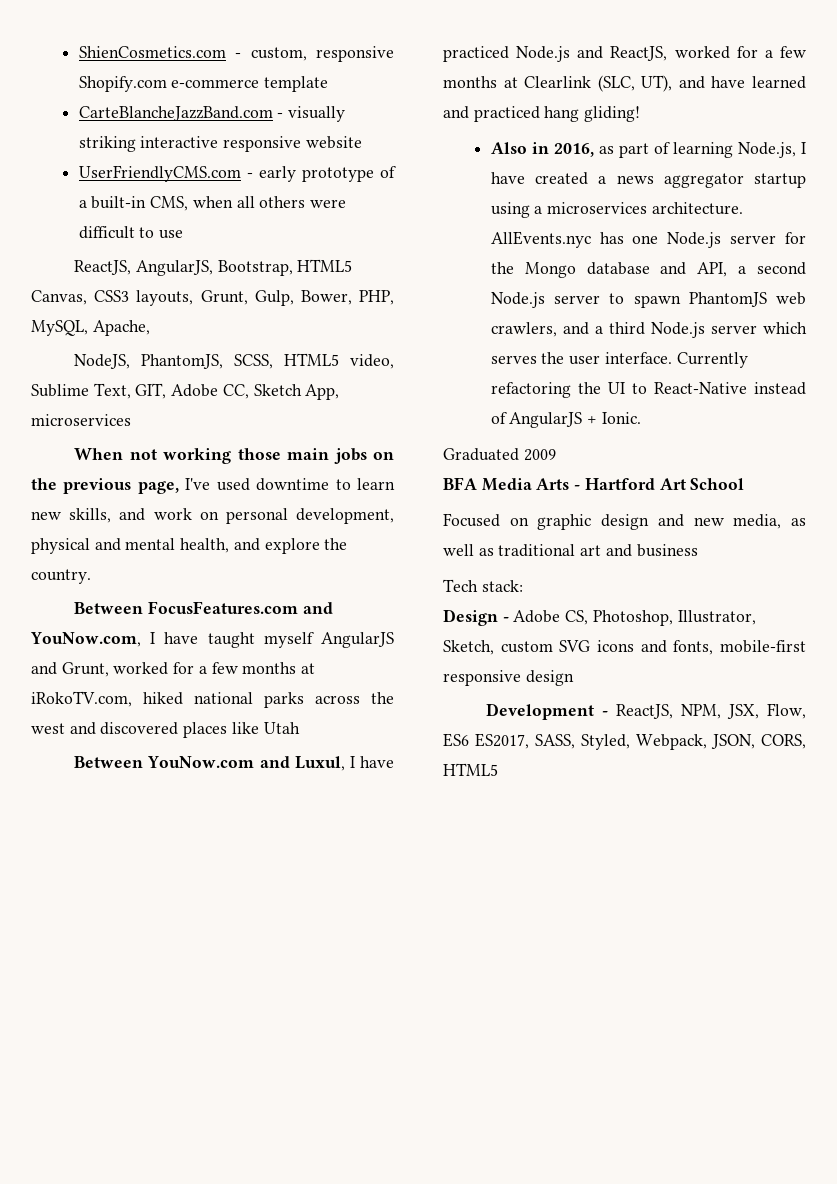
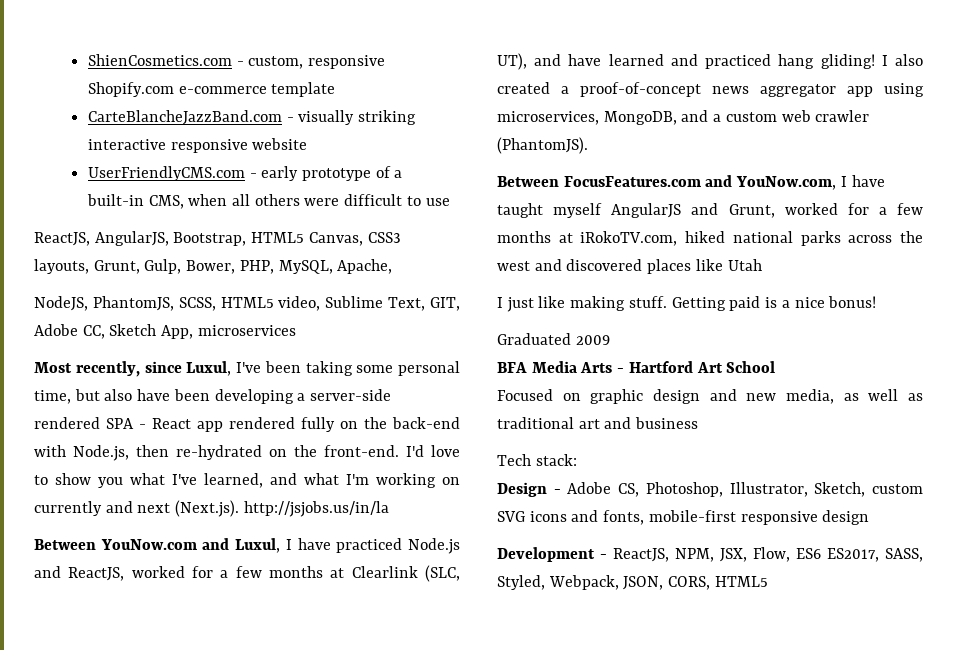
[74,448,394,464] [31,478,396,494] [31,508,394,524] [31,538,348,554] [31,569,91,584] When not working those main jobs on the previous page, I've used downtime to learn new skills, and work on personal development, physical and mental health, and explore the country. -> [34,361,460,377] [34,389,392,404] [34,417,460,432] [34,445,460,461] [34,473,460,488] [34,500,389,517] [34,538,461,554] [34,565,460,582] [497,53,923,70] [497,82,924,97] [497,110,870,125] [497,137,588,154] Most recently, since Luxul, I've been taking some personal time, but also have been developing a server-side rendered SPA - React app rendered fully on the back-end with Node.js, then re-hydrated on the front-end. I'd love to show you what I've learned, and what I'm working on currently and next (Next.js). http://jsjobs.us/in/la // Between YouNow.com and Luxul, I have practiced Node.js and ReactJS, worked for a few months at Clearlink (SLC, UT), and have learned and practiced hang gliding! I also created a proof-of-concept news aggregator app using microservices, MongoDB, and a custom web crawler (PhantomJS).
[74,756,395,771] [443,46,806,62] [443,75,806,92] [443,106,641,122] [490,142,806,158] [490,172,806,188] [490,202,743,218] [490,231,806,248] [490,262,806,278] [490,292,806,308] [490,322,807,338] [490,352,748,368] [490,382,806,398] [490,412,641,428] Between YouNow.com and Luxul, I have practiced Node.js and ReactJS, worked for a few months at Clearlink (SLC, UT), and have learned and practiced hang gliding! // Also in 2016, as part of learning Node.js, I have created a news aggregator startup using a microservices architecture. AllEvents.nyc has one Node.js server for the Mongo database and API, a second Node.js server to spawn PhantomJS web crawlers, and a third Node.js server which serves the user interface. Currently refactoring the UI to React-Native instead of AngularJS + Ionic. -> [497,296,877,312] I just like making stuff. Getting paid is a nice bonus!

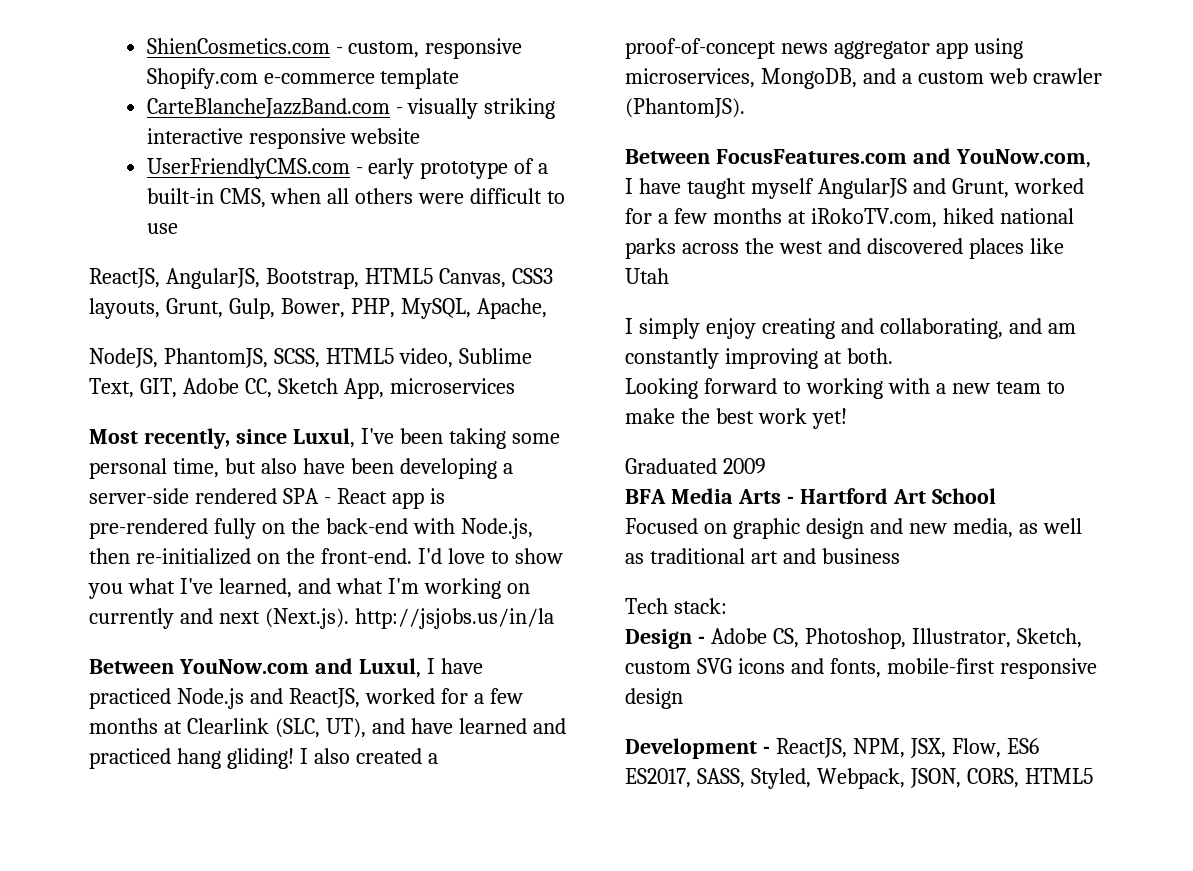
[229,417,295,429] rendered -> [429,488,445,504] [89,518,208,539] is pre-rendered
[176,445,262,460] re-hydrated -> [135,548,251,565] re-initialized
[506,296,877,312] just like making stuff. Getting paid is a nice bonus! -> [638,318,1076,339] [625,348,893,369] [625,378,1065,399] [625,408,847,429] simply enjoy creating and collaborating, and am constantly improving at both. // Looking forward to working with a new team to make the best work yet!

